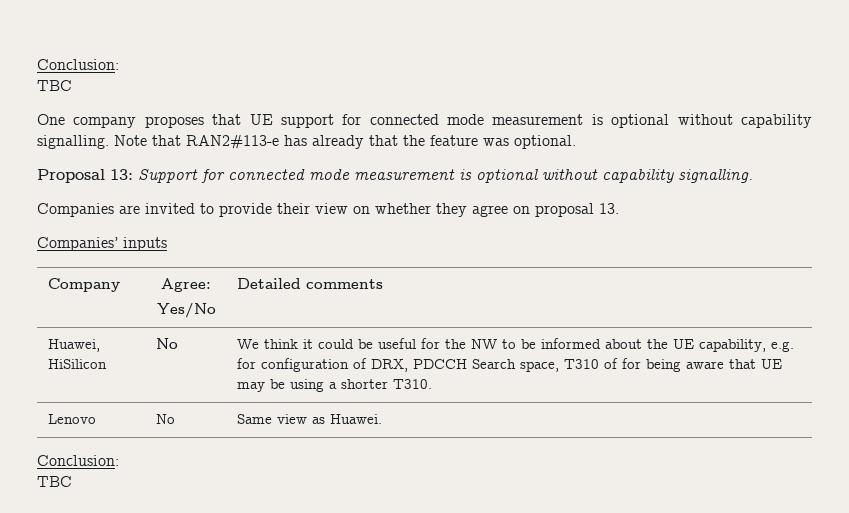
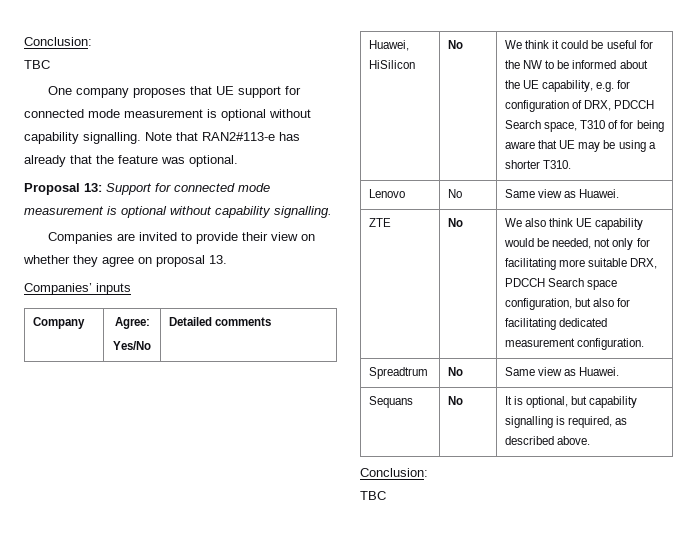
(382, 419) none -> [369,218,392,227] [448,218,464,227] [505,218,644,230] [504,238,650,250] [505,258,658,270] [505,278,618,290] [505,298,631,310] [505,318,608,330] [505,338,645,350] [369,367,429,379] [448,367,464,376] [505,367,620,376] [369,396,414,408] [448,396,464,405] [505,396,638,408] [505,416,628,428] [505,436,591,445] // ZTE | No | We also think UE capability would be needed, not only for facilitating more suitable DRX, PDCCH Search space configuration, but also for facilitating dedicated measurement configuration. // Spreadtrum | No | Same view as Huawei. // Sequans | No | It is optional, but capability signalling is required, as described above.

